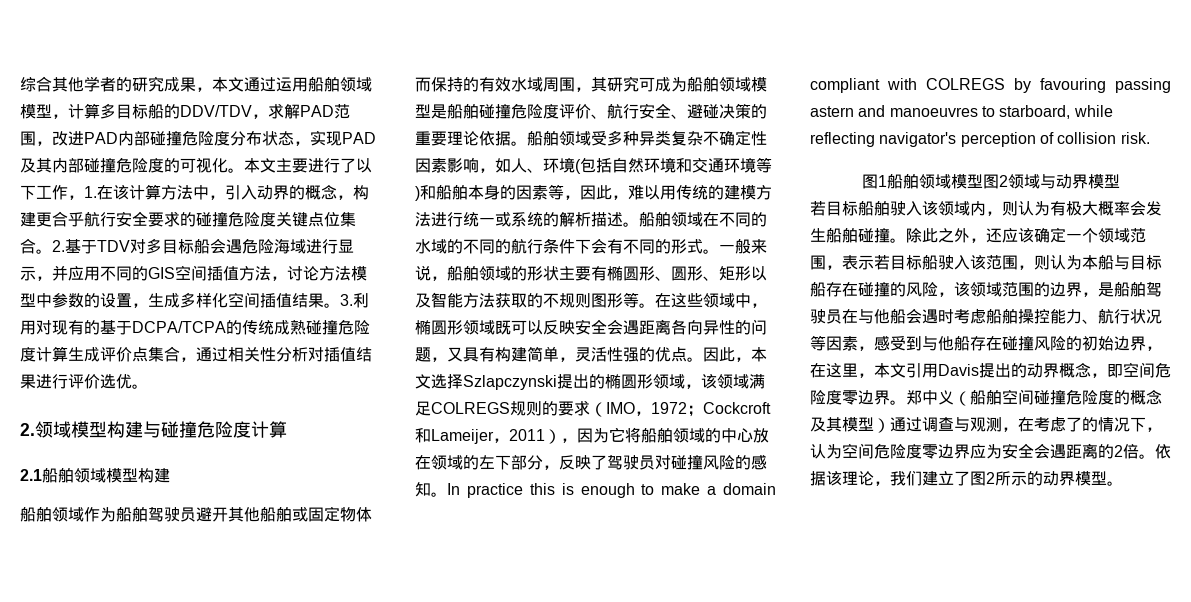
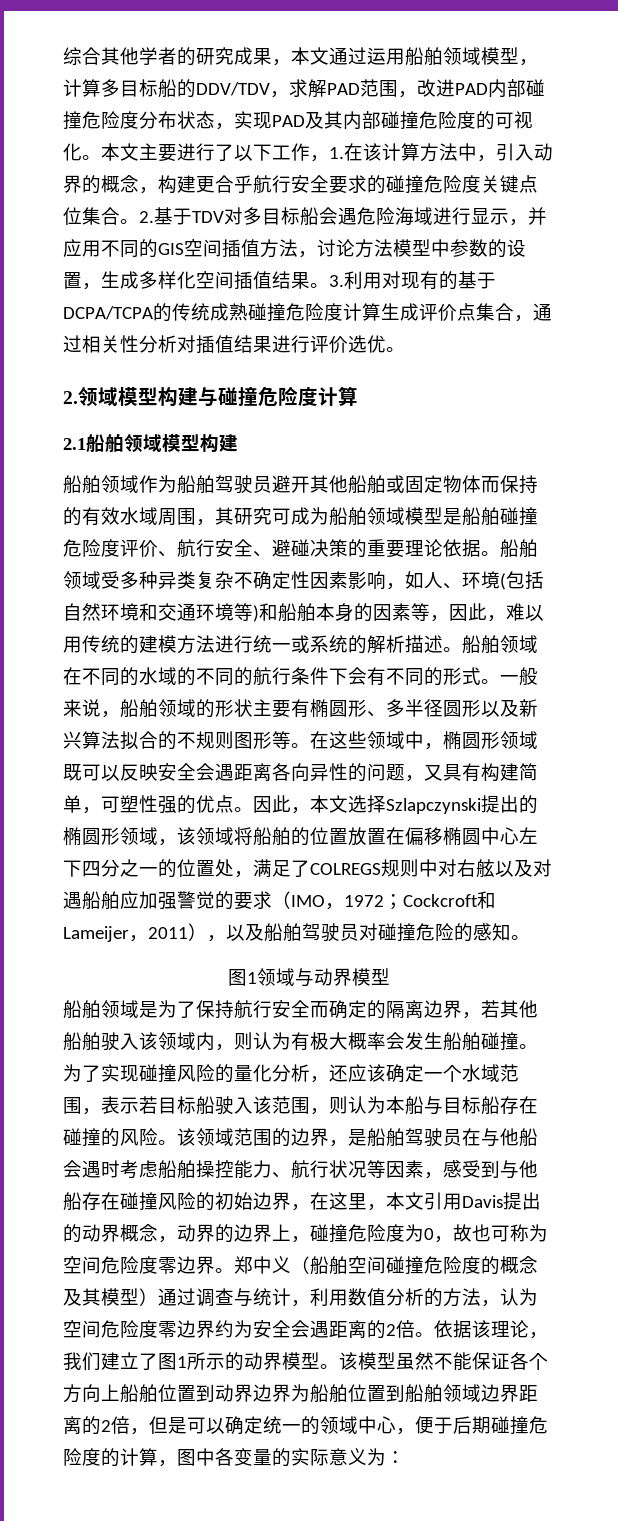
[671,266,767,281] [415,292,527,308] 圆形、矩形以及智能方法获取 -> [386,699,538,717] [63,731,158,750] 多半径圆形以及新兴算法拟合
[575,347,607,362] 灵活 -> [101,795,139,813] 可塑
[749,374,765,389] [415,401,542,416] 满足COLREGS规则 -> [234,827,538,846] [63,859,552,878] [63,891,215,910] 将船舶的位置放置在偏移椭圆中心左下四分之一的位置处，满足了COLREGS规则中对右舷以及对遇船舶应加强警觉
[577,427,769,443] [415,455,607,470] 因为它将船舶领域的中心放在领域的左下部分，反映了 -> [226,923,302,942] 以及船舶
[703,455,719,470] 风 -> [416,923,435,941] 危
[447,483,776,498] [810,78,1171,93] [810,105,1113,119] [810,132,1150,147] [861,173,1120,189] [810,201,858,216] In practice this is enough to make a domain compliant with COLREGS by favouring passing astern and manoeuvres to starboard, while reflecting navigator's perception of collision risk. // 图1船舶领域模型图2领域与动界模型 // 若目标 -> [228,968,390,987] [63,1000,538,1019] // 图1领域与动界模型 // 船舶领域是为了保持航行安全而确定的隔离边界，若其他
[906,228,970,243] 除此之外 -> [63,1064,310,1083] 为了实现碰撞风险的量化分析
[1098,228,1114,243] 领 -> [462,1064,481,1082] 水
[938,292,954,297] ， -> [158,1140,177,1145] 。
[1107,364,1123,378] 即 -> [177,1224,548,1243] 动界的边界上，碰撞危险度为0，故也可称为
[970,416,1146,432] 观测，在考虑了的情况下 -> [253,1288,481,1307] 统计，利用数值分析的方法
[970,444,986,459] 应 -> [215,1320,234,1338] 约
[986,472,995,484] 2 -> [177,1356,187,1368] 1
(1123, 483) none -> [339,1352,548,1371] [63,1384,538,1403] [63,1416,548,1435] [63,1448,405,1467] 该模型虽然不能保证各个方向上船舶位置到动界边界为船舶位置到船舶领域边界距离的2倍，但是可以确定统一的领域中心，便于后期碰撞危险度的计算，图中各变量的实际意义为：

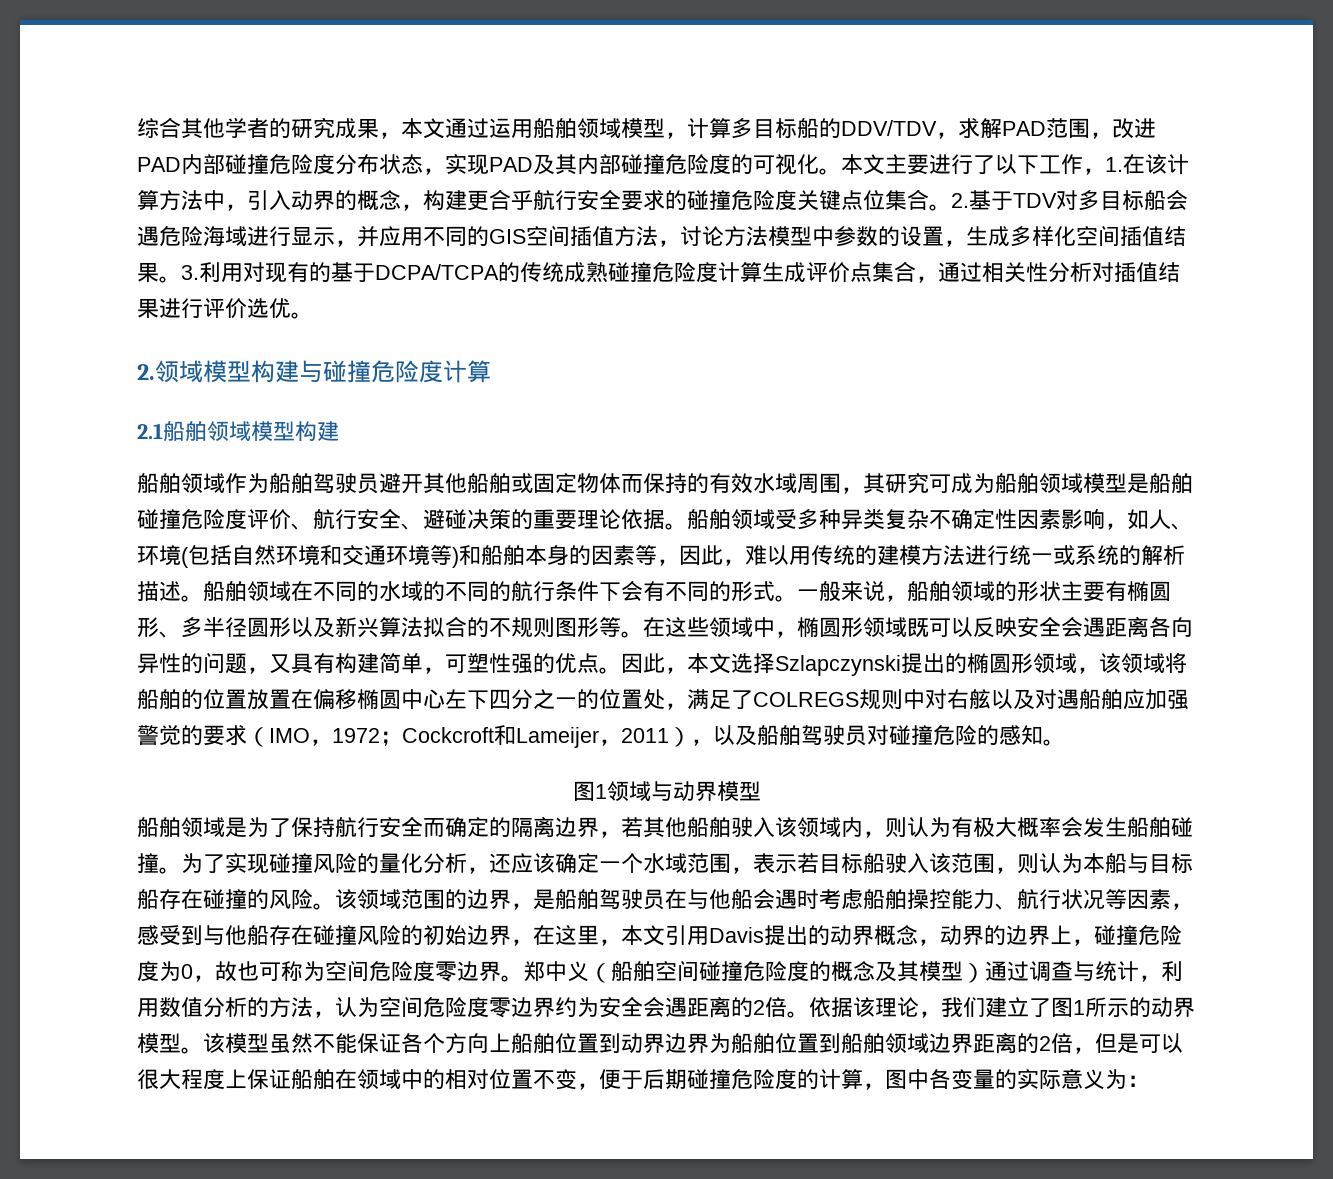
[225,1416,396,1435] 确定统一的领域中心 -> [137,1069,577,1090] 很大程度上保证船舶在领域中的相对位置不变

